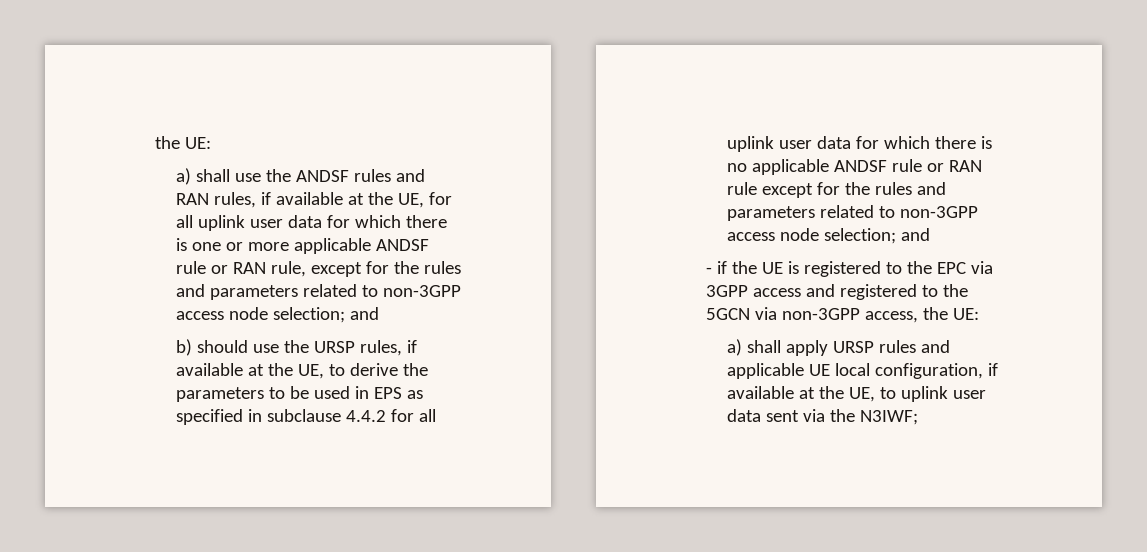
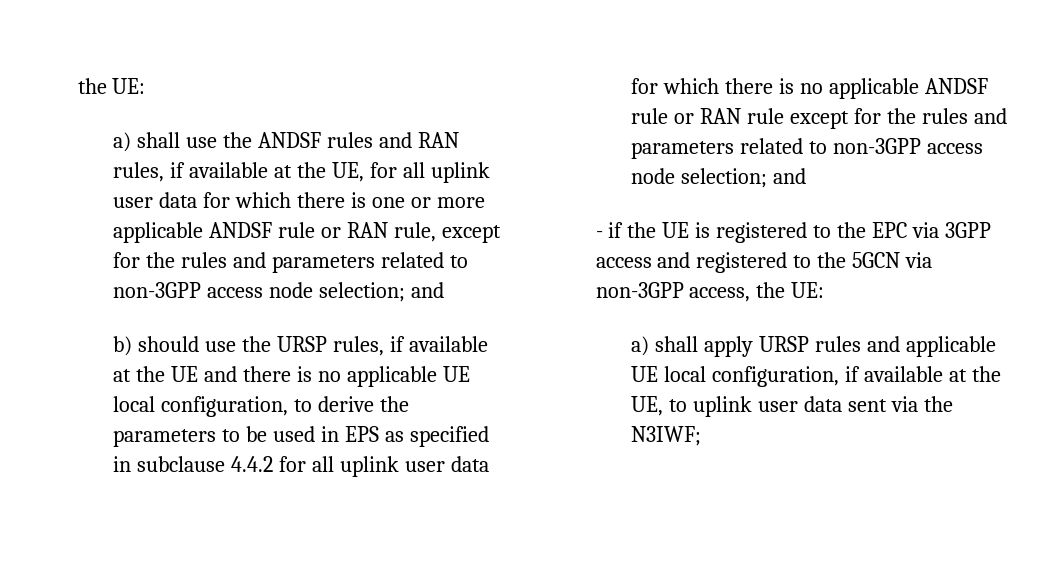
[298,364,325,379] UE, -> [170,366,470,387] [112,396,288,417] UE and there is no applicable UE local configuration,

